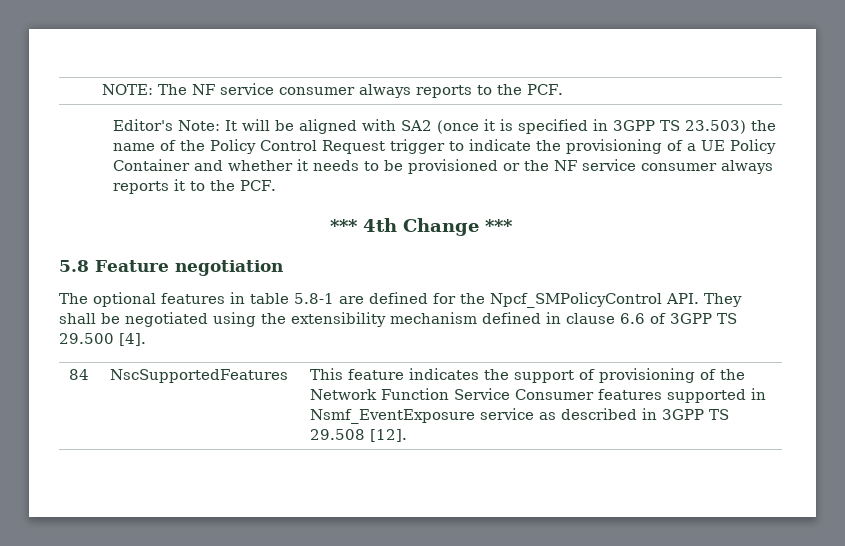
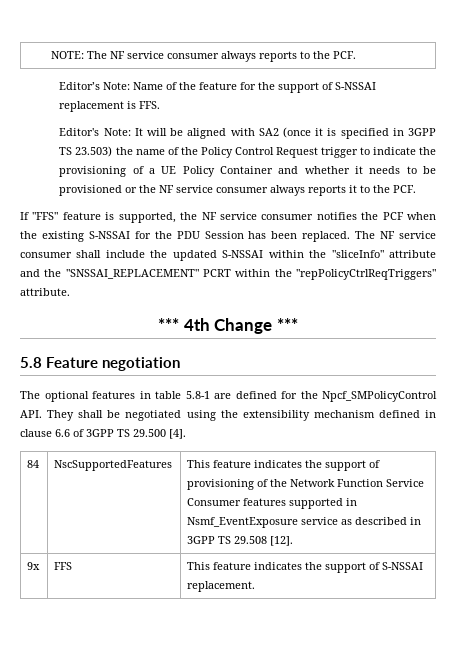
(563, 89) none -> [59,82,377,93] [59,101,161,112] // Editor’s Note: Name of the feature for the support of S-NSSAI replacement is FFS.
(276, 185) none -> [20,212,437,223] [20,231,436,242] [20,250,437,261] [20,269,436,280] [20,288,70,296] // If "FFS" feature is supported, the NF service consumer notifies the PCF when the existing S-NSSAI for the PDU Session has been replaced. The NF service consumer shall include the updated S-NSSAI within the "sliceInfo" attribute and the "SNSSAI_REPLACEMENT" PCRT within the "repPolicyCtrlReqTriggers" attribute.
(408, 435) none -> [27,562,41,570] [54,562,73,570] [187,562,424,573] [187,581,256,592] // 9x | FFS | This feature indicates the support of S-NSSAI replacement.

